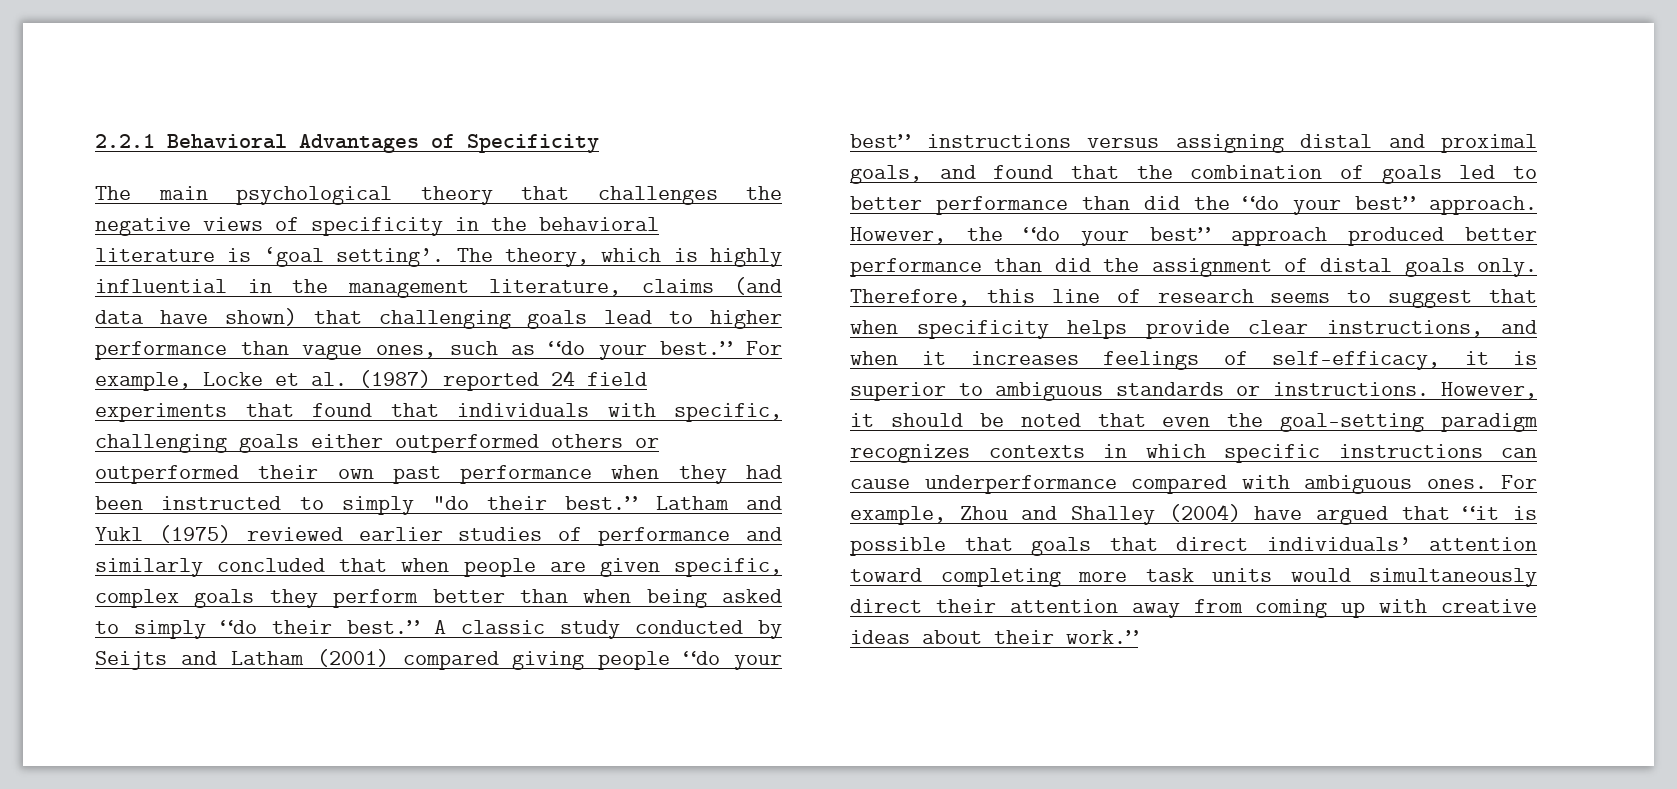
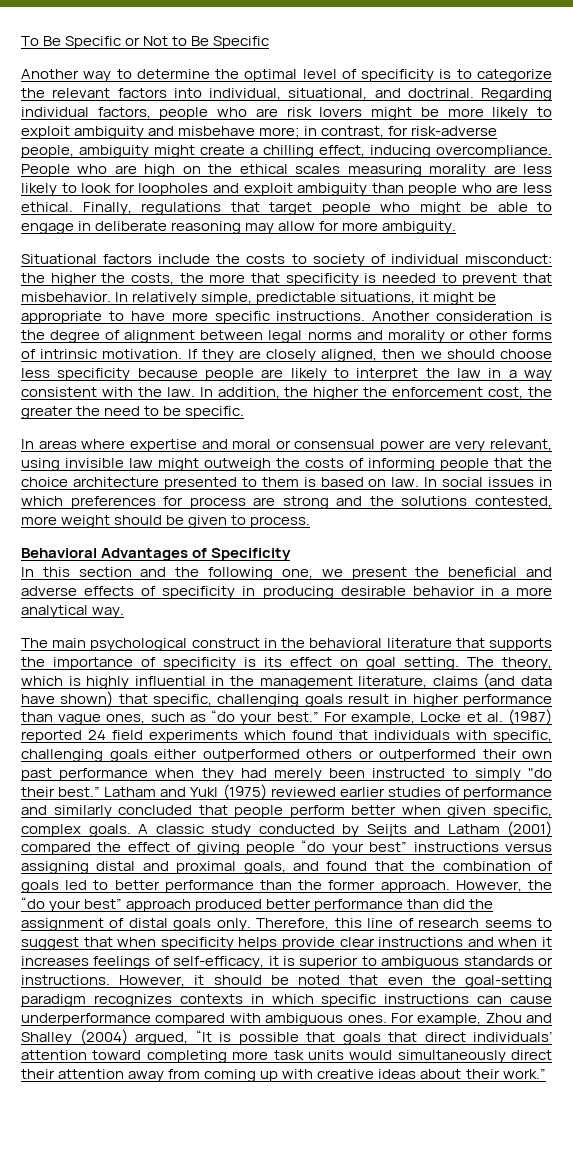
[95,134,599,153] [95,186,782,205] [95,217,659,236] [95,247,445,267] 2.2.1 Behavioral Advantages of Specificity // The main psychological theory that challenges the negative views of specificity in the behavioral literature is ‘goal setting’. -> [21,36,270,49] [21,69,552,82] [21,88,552,101] [21,107,553,120] [21,126,498,139] [21,145,552,158] [21,164,552,177] [21,183,552,196] [21,202,552,215] [21,221,457,234] [21,254,553,267] [21,273,553,286] [21,292,497,305] [21,311,552,324] [21,330,553,343] [21,349,552,362] [21,368,552,381] [21,387,553,400] [21,406,245,419] [21,439,552,452] [21,458,552,471] [21,477,553,490] [21,496,552,509] [21,515,311,528] [21,548,292,561] [21,567,552,580] [21,586,553,599] [21,605,125,618] [21,638,552,651] [21,657,459,670] To Be Specific or Not to Be Specific // Another way to determine the optimal level of specificity is to categorize the relevant factors into individual, situational, and doctrinal. Regarding individual factors, people who are risk lovers might be more likely to exploit ambiguity and misbehave more; in contrast, for risk-adverse people, ambiguity might create a chilling effect, inducing overcompliance. People who are high on the ethical scales measuring morality are less likely to look for loopholes and exploit ambiguity than people who are less ethical. Finally, regulations that target people who might be able to engage in deliberate reasoning may allow for more ambiguity. // Situational factors include the costs to society of individual misconduct: the higher the costs, the more that specificity is needed to prevent that misbehavior. In relatively simple, predictable situations, it might be appropriate to have more specific instructions. Another consideration is the degree of alignment between legal norms and morality or other forms of intrinsic motivation. If they are closely aligned, then we should choose less specificity because people are likely to interpret the law in a way consistent with the law. In addition, the higher the enforcement cost, the greater the need to be specific. // In areas where expertise and moral or consensual power are very relevant, using invisible law might outweigh the costs of informing people that the choice architecture presented to them is based on law. In social issues in which preferences for process are strong and the solutions contested, more weight should be given to process. // Behavioral Advantages of Specificity // In this section and the following one, we present the beneficial and adverse effects of specificity in producing desirable behavior in a more analytical way. // The main psychological construct in the behavioral literature that supports the importance of specificity is its effect on goal setting.
[378,310,694,329] challenging goals lead to -> [153,694,408,707] specific, challenging goals result in
[245,403,294,417] that -> [244,730,286,740] which
(783, 472) none -> [274,768,322,781] merely
[401,558,782,577] [95,589,782,608] [95,620,419,639] when people are given specific, complex goals they perform better than when being asked to simply “do their best.” -> [234,805,552,818] [21,824,131,837] people perform better when given specific, complex goals.
(499, 660) none -> [97,842,192,852] the effect of
[1143,196,1416,215] did the “do your best” -> [298,880,376,890] the former
[1326,320,1483,337] instructions, -> [378,937,464,947] instructions
[1254,506,1500,525] have argued that “it -> [135,1030,212,1045] argued, “It

